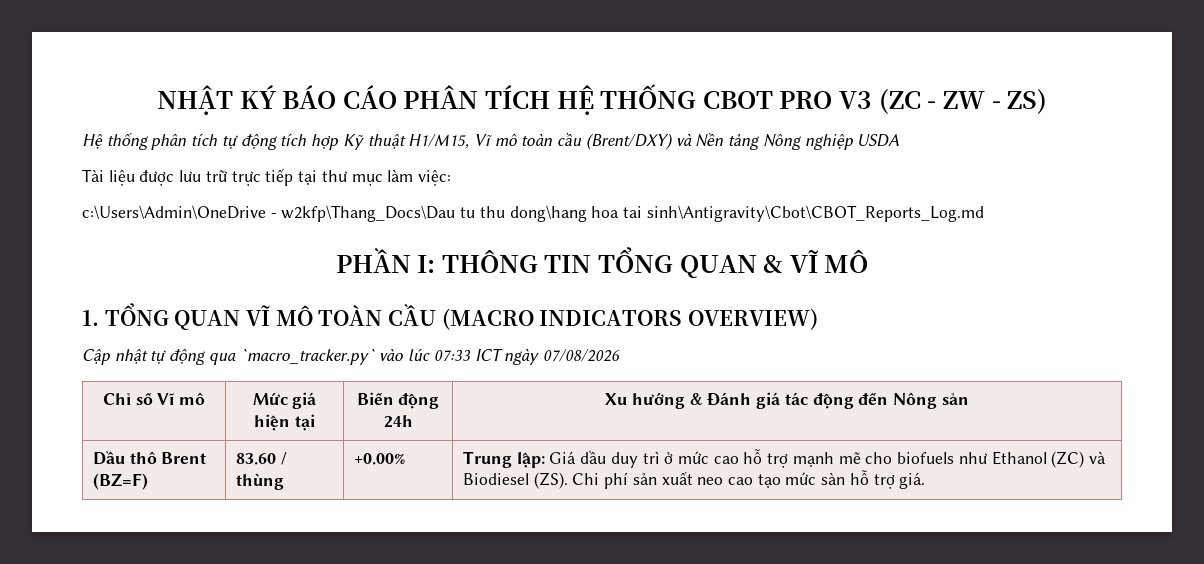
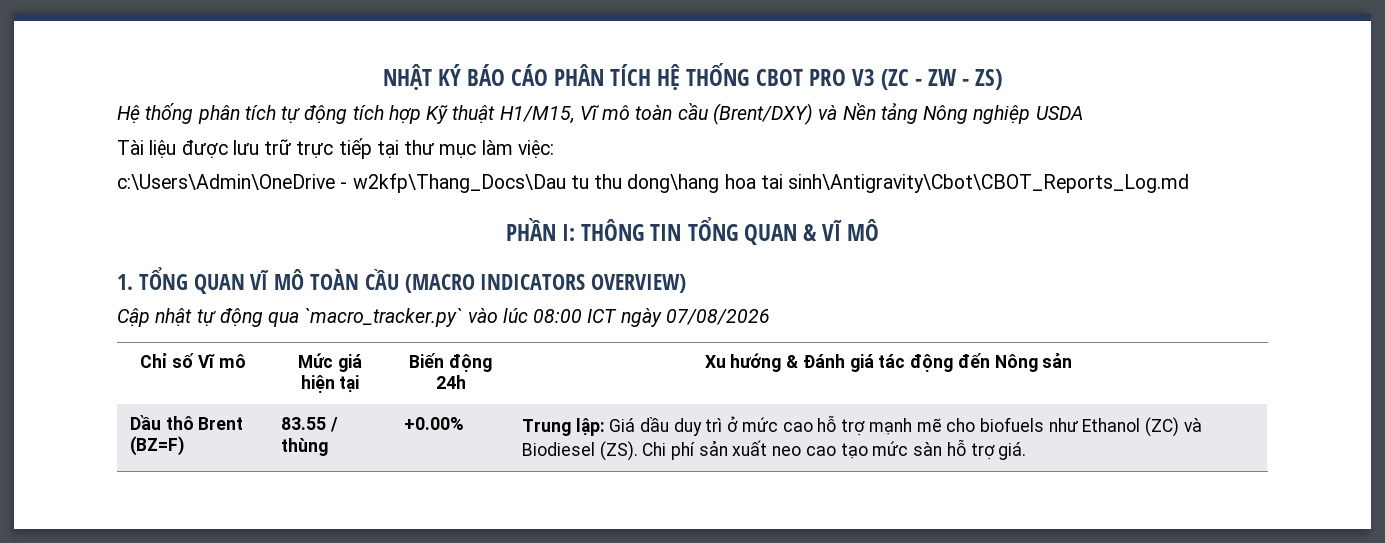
[433,350,471,361] 07:33 -> [533,309,583,323] 08:00
[235,453,276,465] 83.60 -> [280,417,326,430] 83.55

